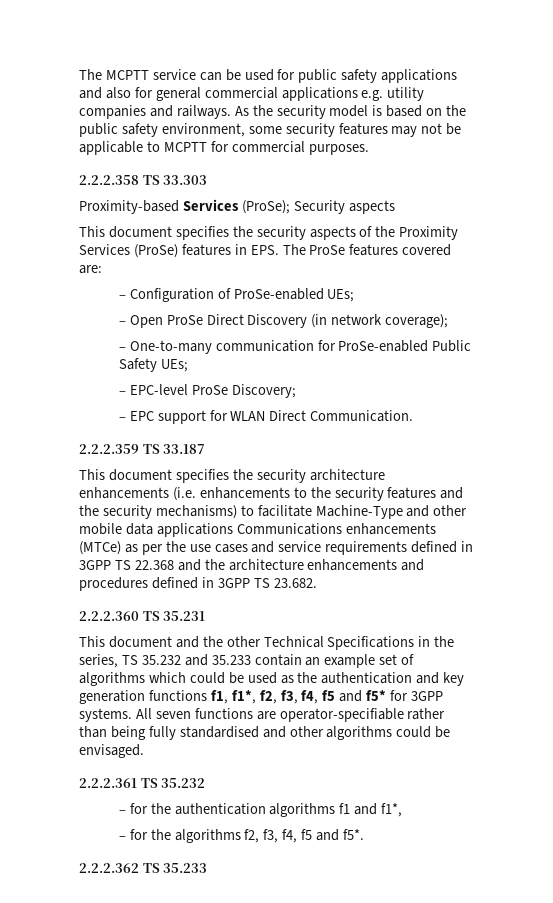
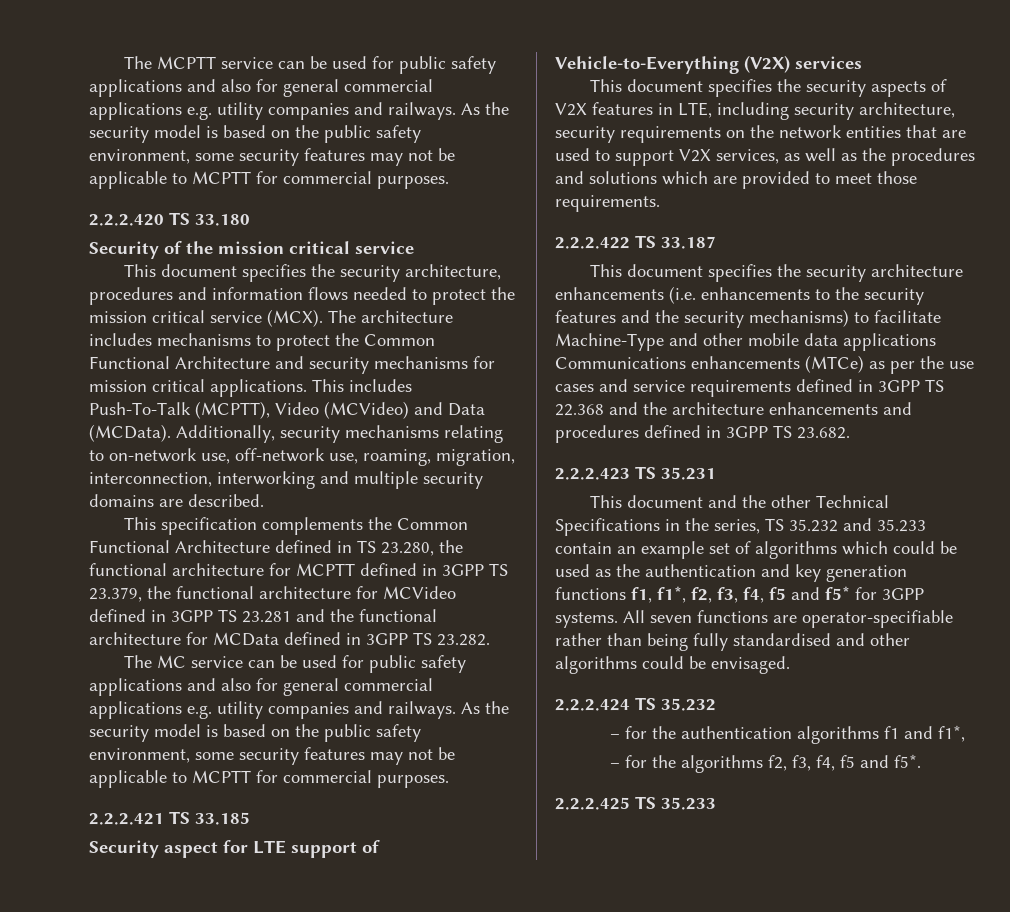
[79,175,208,185] [79,199,395,214] 2.2.2.358 TS 33.303 // Proximity-based Services (ProSe); Security aspects -> [89,212,250,226] [89,241,414,259] [123,264,501,282] [89,287,515,305] [89,309,453,327] [89,333,435,351] [89,356,495,374] [89,379,412,397] [89,401,485,419] [89,424,503,443] [89,448,515,466] [89,471,483,489] [89,494,264,507] [123,517,468,535] [89,540,463,556] [89,563,508,576] [89,586,456,602] [89,609,437,623] [89,632,490,646] [123,655,466,673] [89,678,433,696] [89,701,509,719] [89,724,421,742] [89,747,455,765] [89,770,449,788] [89,811,250,825] [89,840,380,858] [555,55,862,74] 2.2.2.420 TS 33.180 // Security of the mission critical service // This document specifies the security architecture, procedures and information flows needed to protect the mission critical service (MCX). The architecture includes mechanisms to protect the Common Functional Architecture and security mechanisms for mission critical applications. This includes Push-To-Talk (MCPTT), Video (MCVideo) and Data (MCData). Additionally, security mechanisms relating to on-network use, off-network use, roaming, migration, interconnection, interworking and multiple security domains are described. // This specification complements the Common Functional Architecture defined in TS 23.280, the functional architecture for MCPTT defined in 3GPP TS 23.379, the functional architecture for MCVideo defined in 3GPP TS 23.281 and the functional architecture for MCData defined in 3GPP TS 23.282. // The MC service can be used for public safety applications and also for general commercial applications e.g. utility companies and railways. As the security model is based on the public safety environment, some security features may not be applicable to MCPTT for commercial purposes. // 2.2.2.421 TS 33.185 // Security aspect for LTE support of Vehicle-to-Everything (V2X) services
[375,226,459,240] [79,244,452,258] [79,265,102,274] [118,288,355,302] [118,314,449,328] [118,340,472,354] [118,358,188,372] [118,384,296,398] [118,410,414,424] [79,444,139,454] the Proximity Services (ProSe) features in EPS. The ProSe features covered are: // – Configuration of ProSe-enabled UEs; // – Open ProSe Direct Discovery (in network coverage); // – One-to-many communication for ProSe-enabled Public Safety UEs; // – EPC-level ProSe Discovery; // – EPC support for WLAN Direct Communication. // 2.2.2.359 -> [555,102,955,120] [555,125,966,143] [555,148,975,166] [555,171,917,189] [555,195,660,212] [555,237,630,249] V2X features in LTE, including security architecture, security requirements on the network entities that are used to support V2X services, as well as the procedures and solutions which are provided to meet those requirements. // 2.2.2.422
[79,611,139,621] 2.2.2.360 -> [555,468,630,480] 2.2.2.423
[79,778,137,788] 2.2.2.361 -> [555,699,630,711] 2.2.2.424
[79,863,139,873] 2.2.2.362 -> [555,797,630,810] 2.2.2.425

